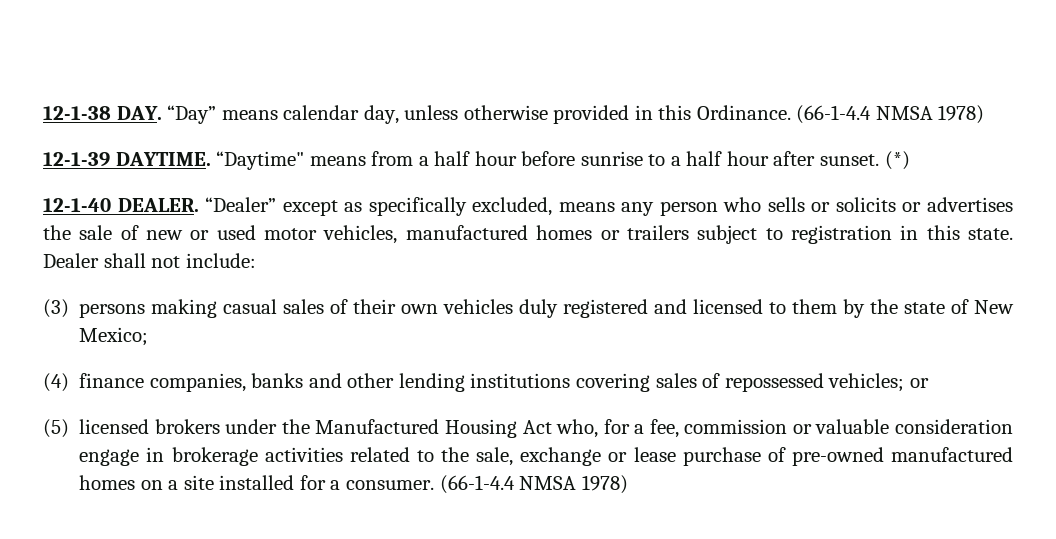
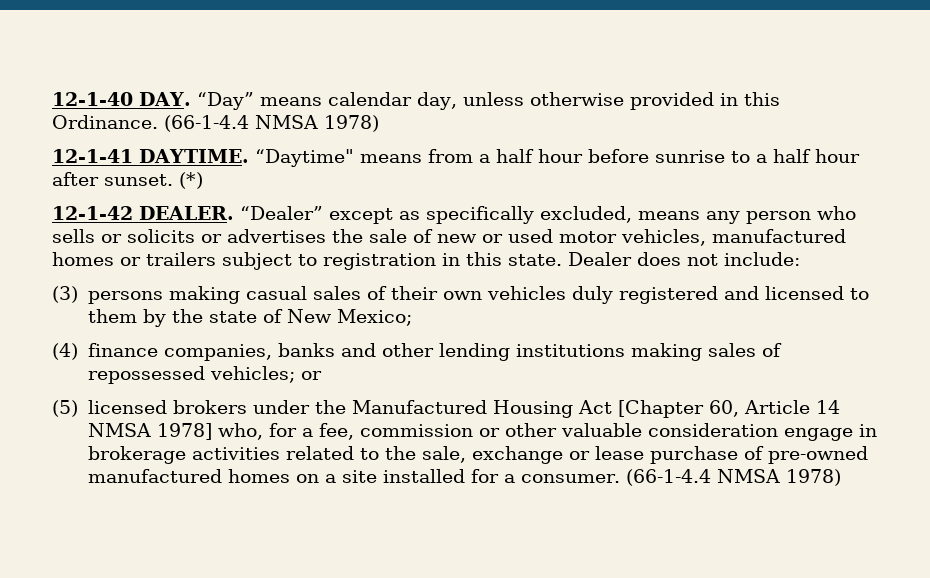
[43,106,111,120] 12-1-38 -> [52,92,133,106] 12-1-40
[43,152,110,167] 12-1-39 -> [52,149,133,163] 12-1-41
[43,198,111,212] 12-1-40 -> [52,206,133,220] 12-1-42
[103,253,146,268] shall -> [637,252,681,266] does
[575,373,650,392] covering -> [630,343,702,361] making
(552, 427) none -> [617,400,840,418] [87,423,212,440] [Chapter 60, Article 14 NMSA 1978]
(812, 429) none -> [504,423,557,437] other

